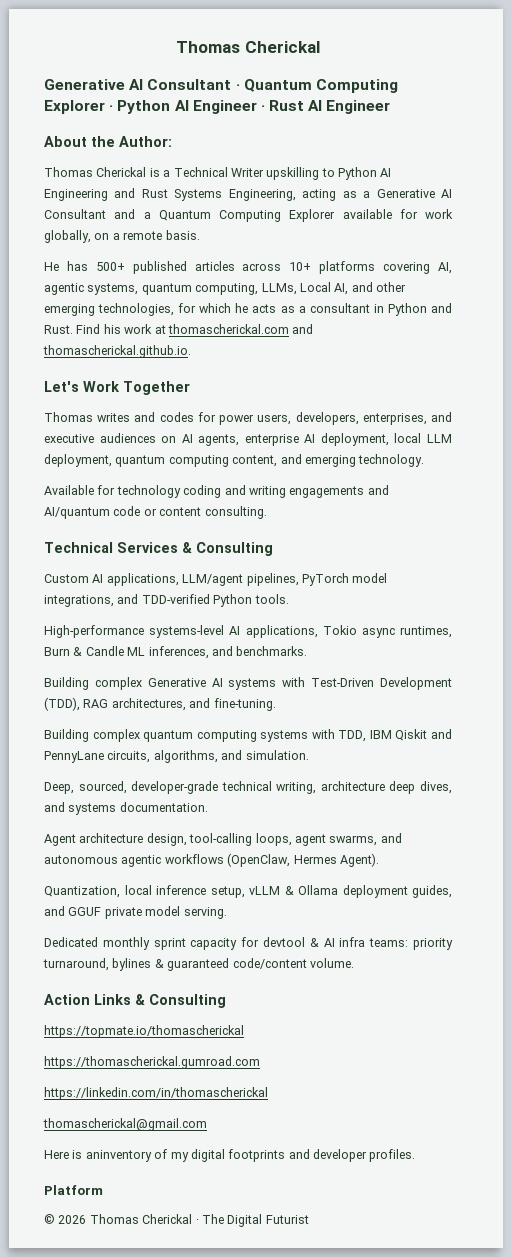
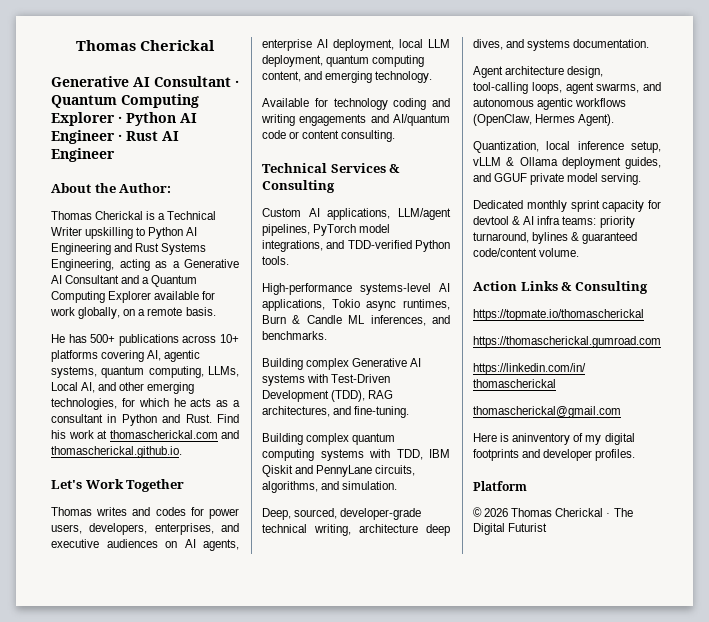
[132,261,235,274] published articles -> [118,334,179,346] publications

